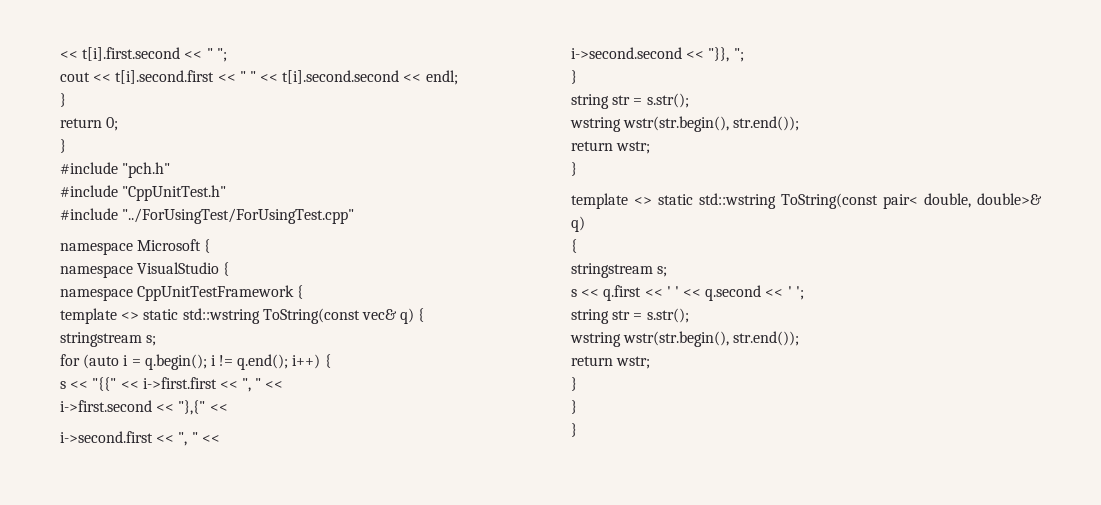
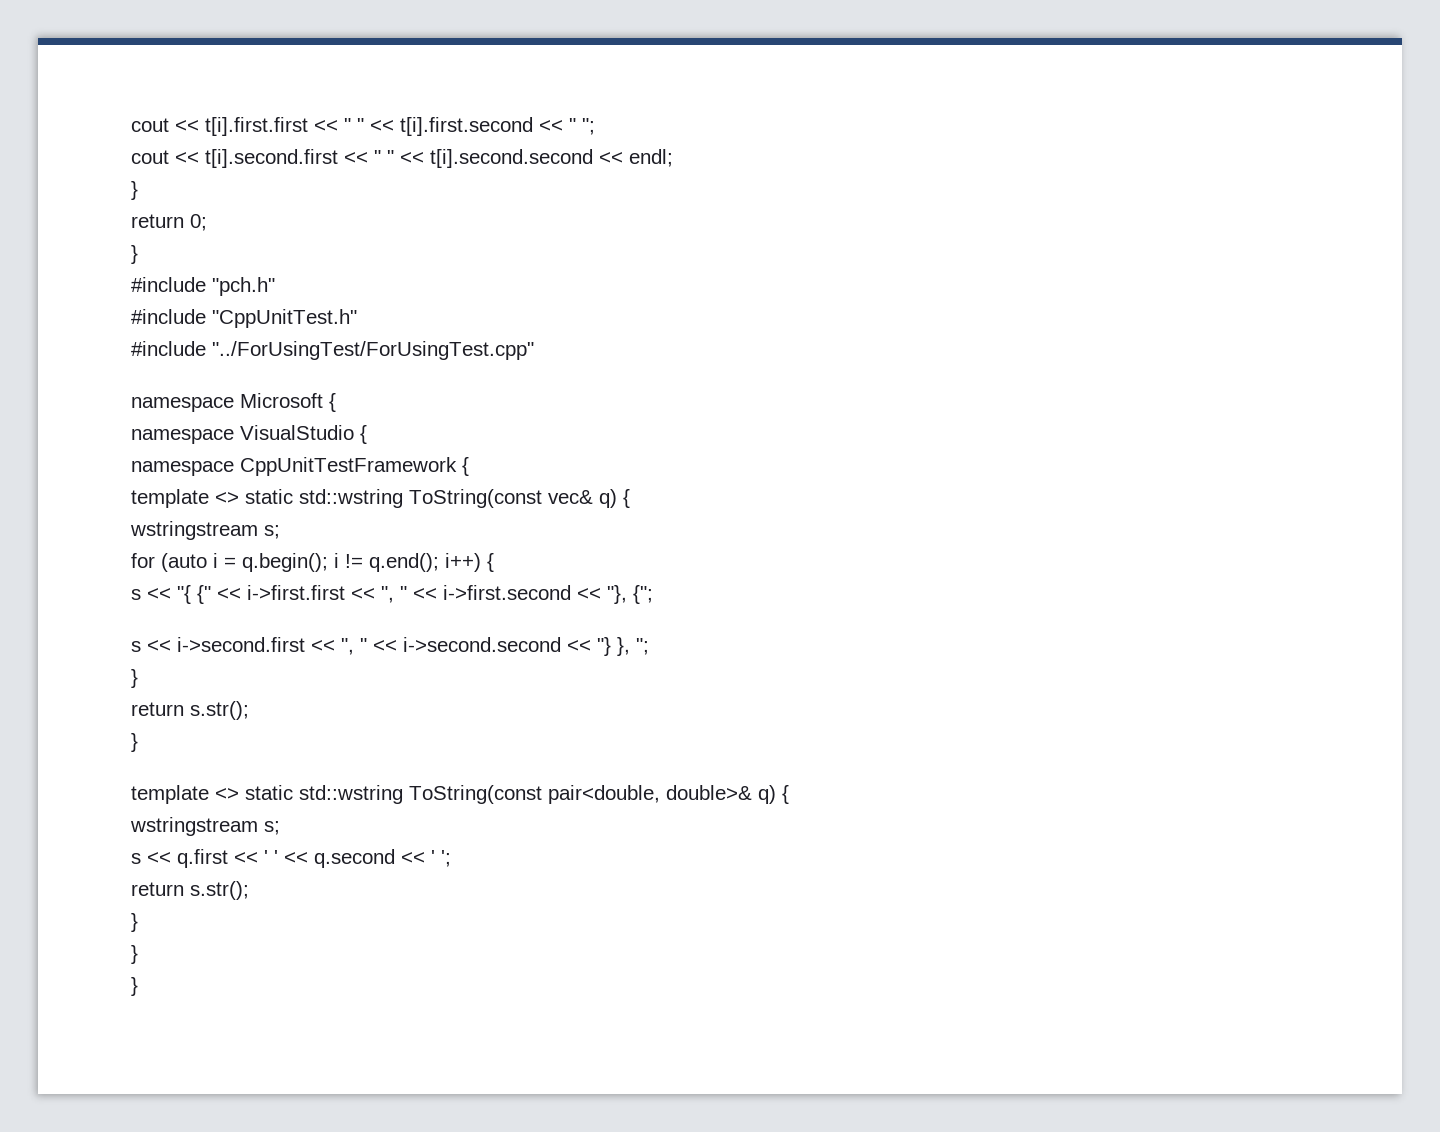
(60, 55) none -> [131,117,364,136] cout << t[i].first.first << " "
[60,332,142,347] stringstream -> [130,521,258,540] wstringstream
[92,377,117,391] "{{" -> [177,585,211,604] "{ {"
(284, 385) // -> (437, 594) none
[178,400,228,415] "},{" << // -> [607,585,653,604] [131,640,171,652] "}, {"; // s <<
(220, 439) // -> (397, 646) none
[708,47,730,62] "}}, -> [597,637,630,656] "} },
[571,93,689,109] [570,116,800,132] [571,141,651,154] string str = s.str(); // wstring wstr(str.begin(), str.end()); // return wstr; -> [131,701,249,720] return s.str();
[883,193,971,209] pair< double, -> [548,785,660,804] pair<double,
[571,239,577,253] [571,263,653,278] // { // stringstream -> [782,785,789,804] [130,817,258,836] { // wstringstream
[571,308,689,324] [570,331,800,347] [571,356,651,369] string str = s.str(); // wstring wstr(str.begin(), str.end()); // return wstr; -> [131,881,249,900] return s.str();

